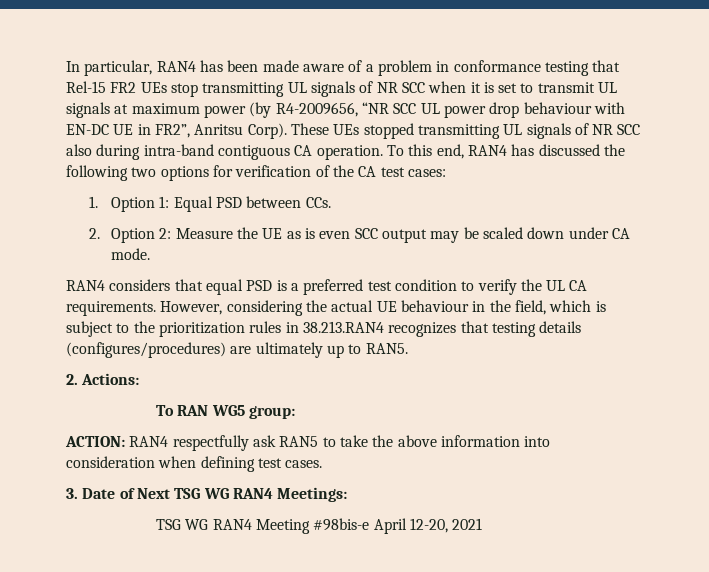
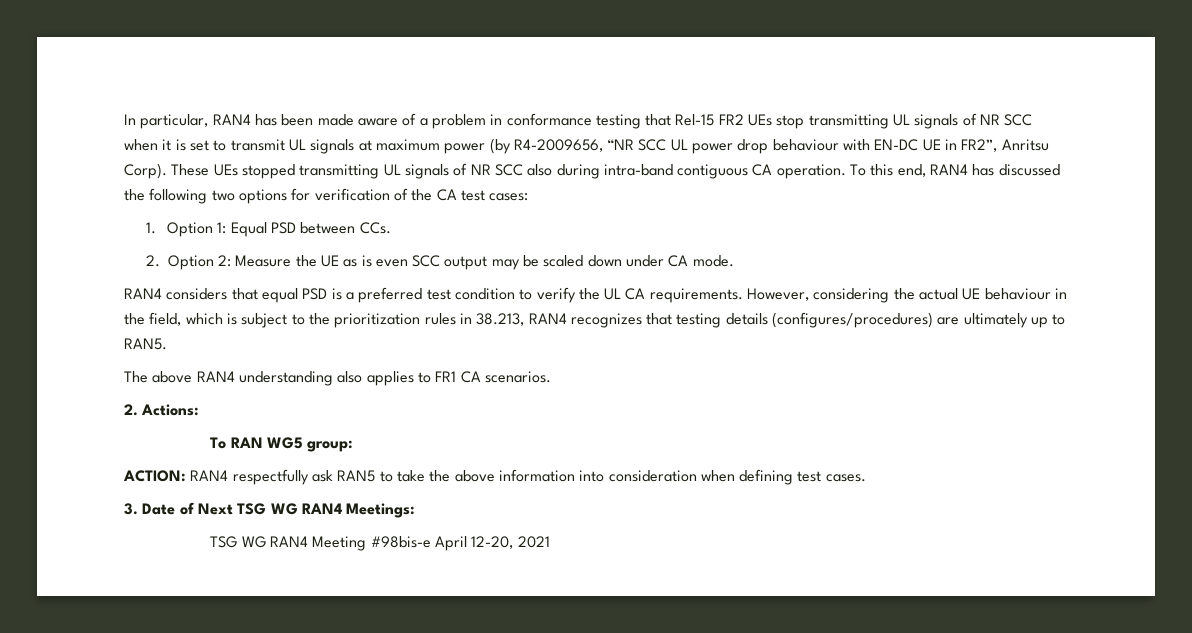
[302,321,384,333] 38.213.RAN4 -> [476,313,567,326] 38.213, RAN4
(408, 348) none -> [124,371,551,386] // The above RAN4 understanding also applies to FR1 CA scenarios.

